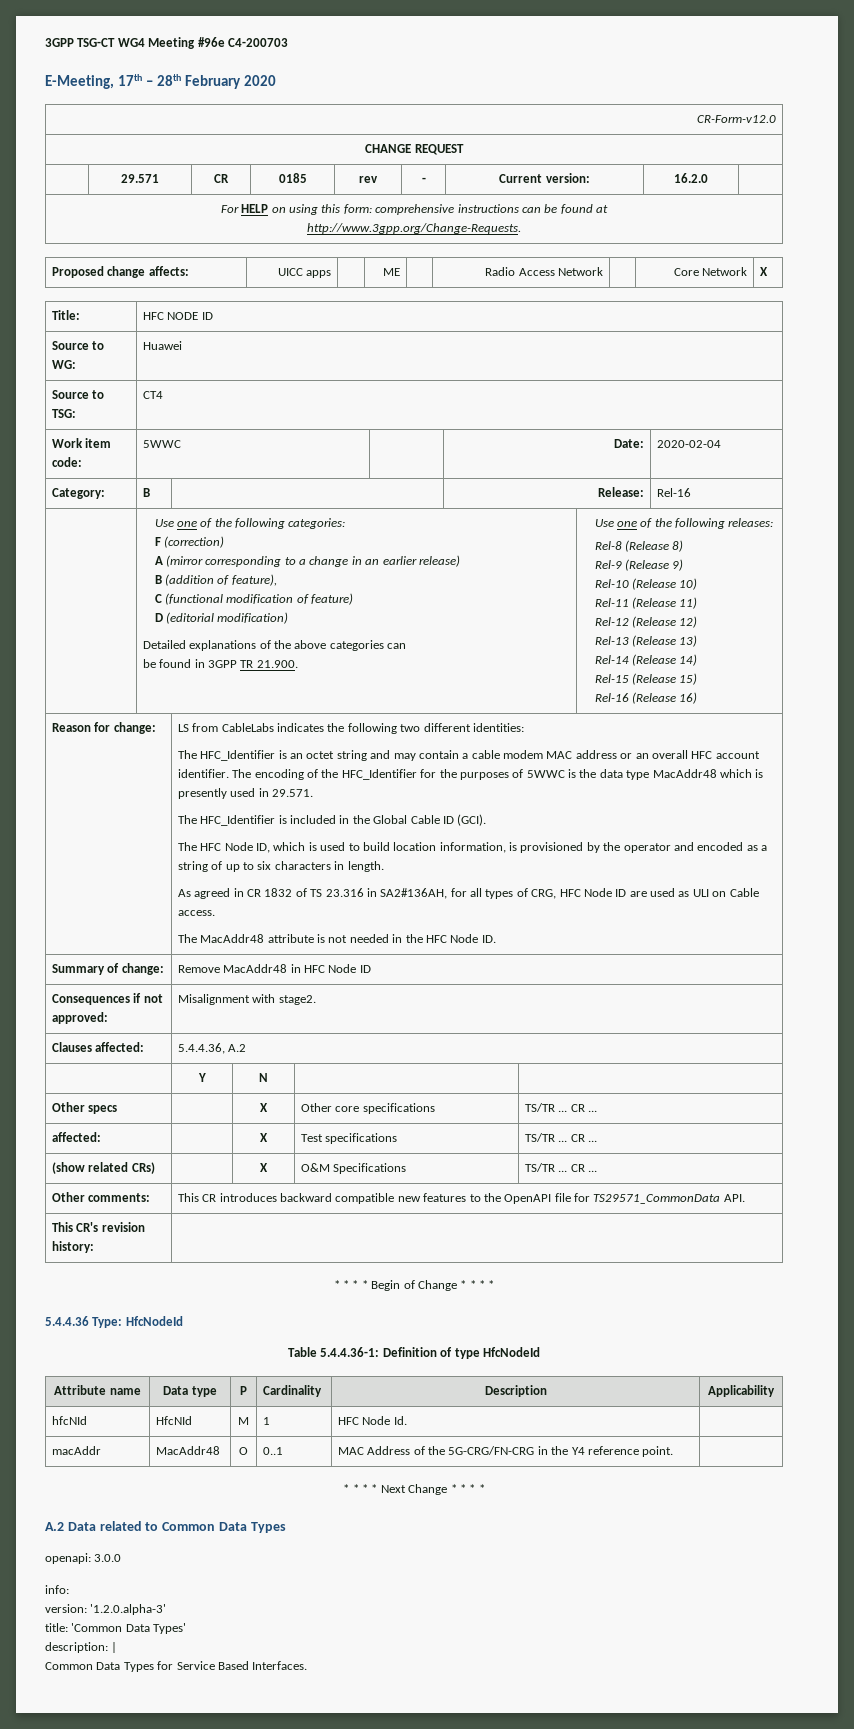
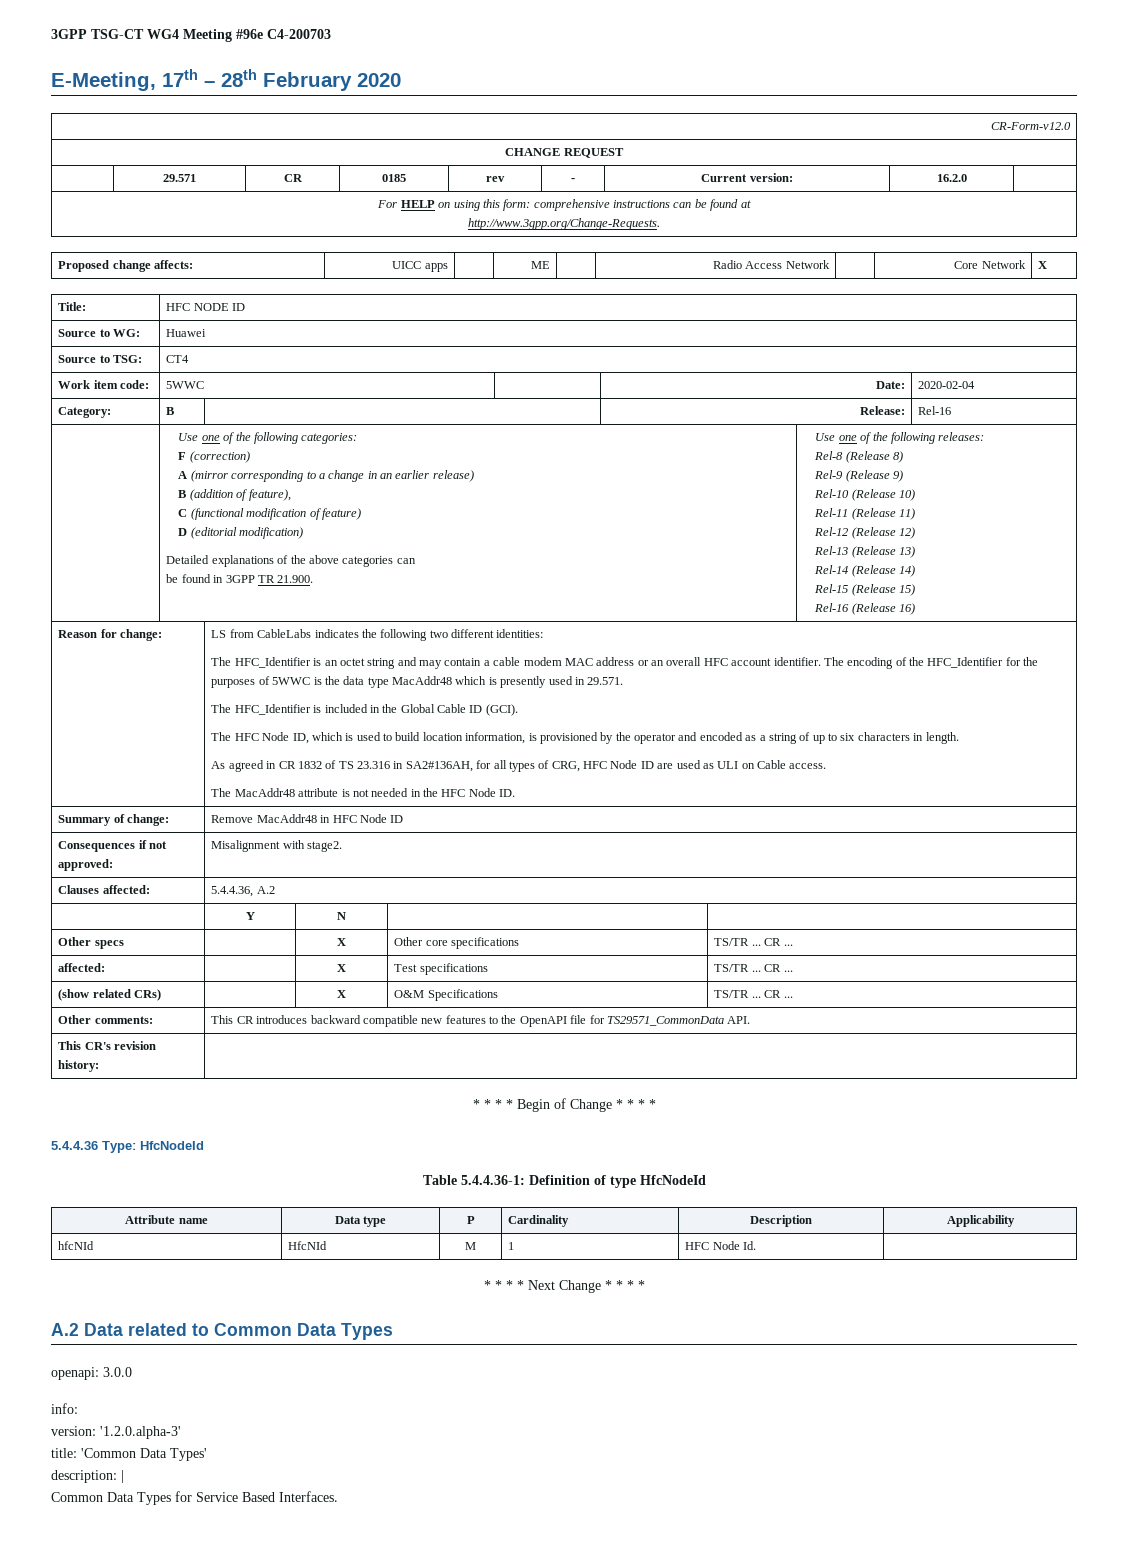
[51,1446,101,1455] [155,1446,220,1455] [239,1447,248,1455] [262,1447,283,1455] [337,1446,674,1457] // macAddr | MacAddr48 | O | 0..1 | MAC Address of the 5G-CRG/FN-CRG in the Y4 reference point. | -> (757, 1245) none

